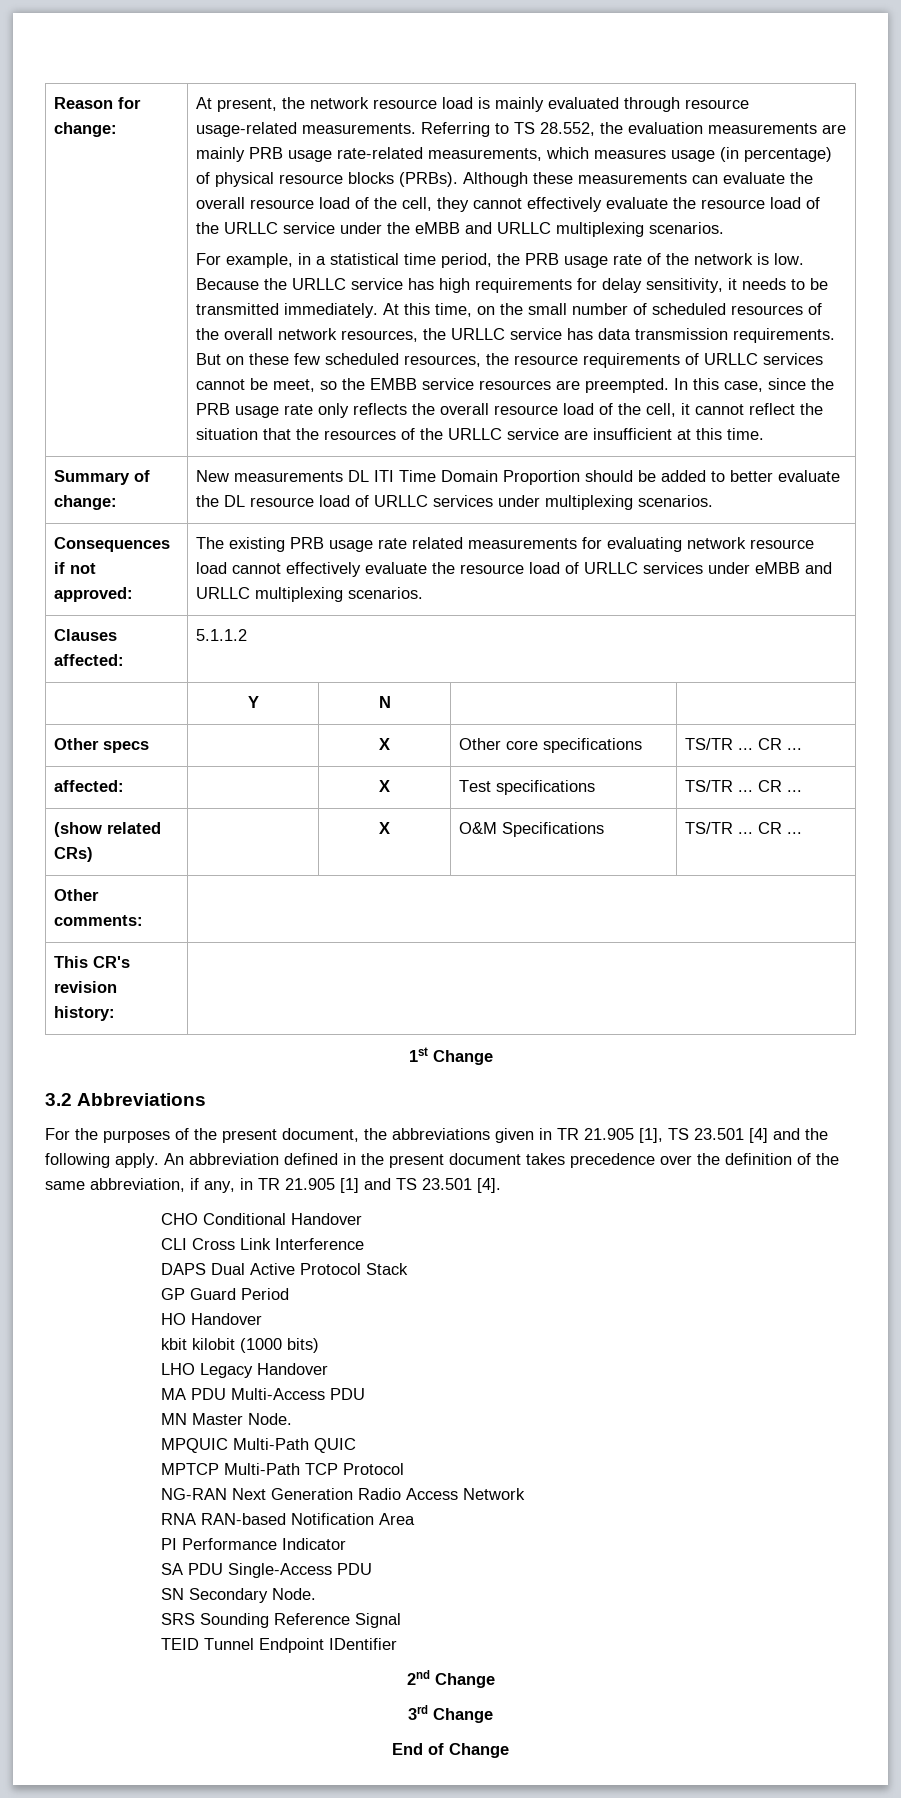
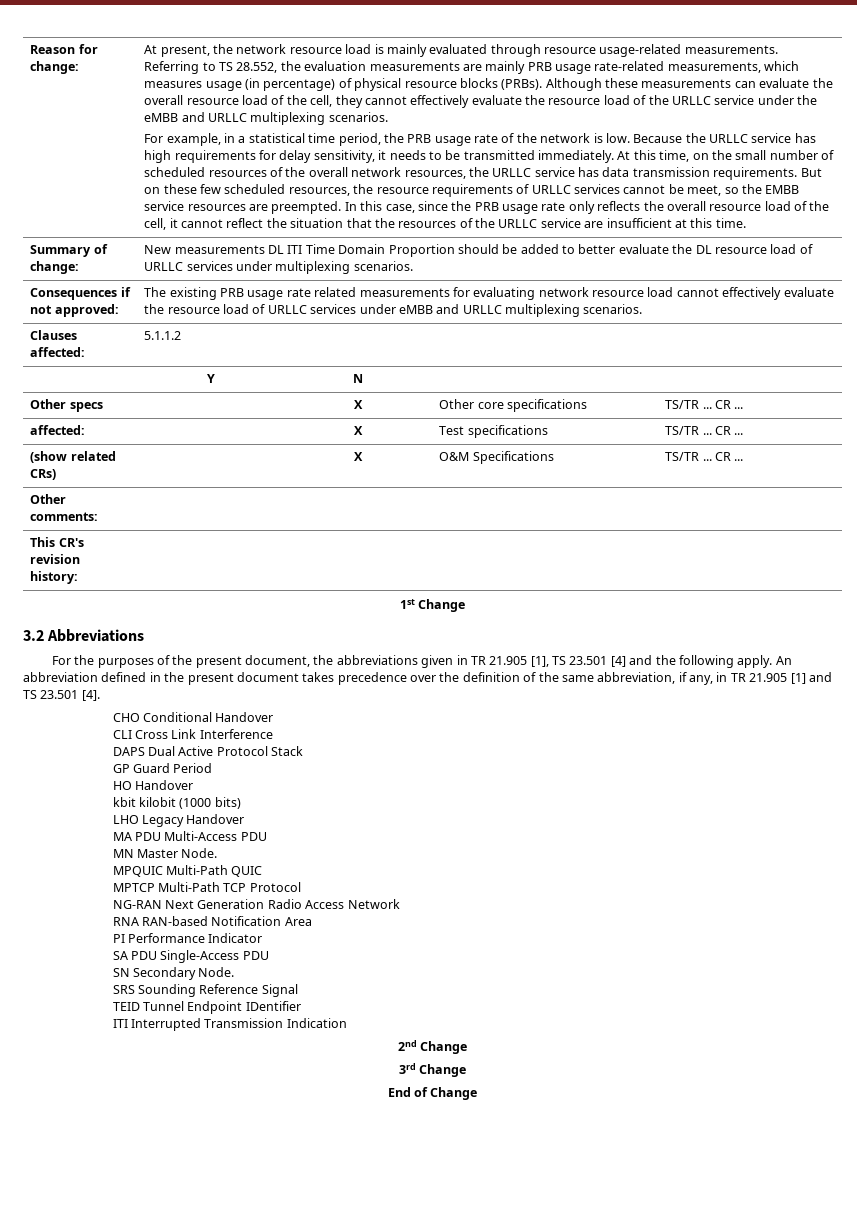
(398, 1644) none -> [112,1018,347,1031] // ITI Interrupted Transmission Indication

